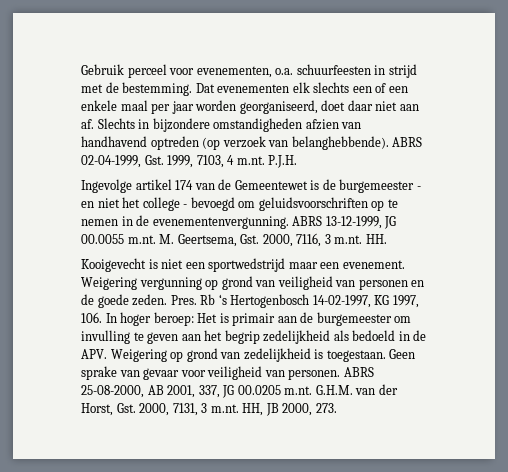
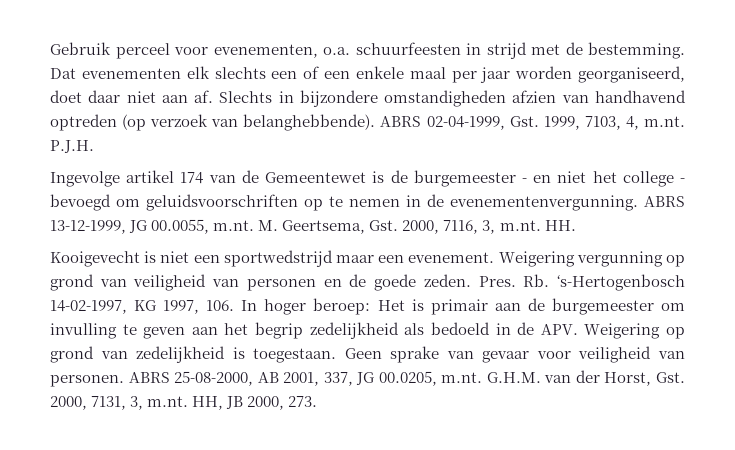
[227,155,235,165] 4 -> [625,116,639,130] 4,
[81,234,124,244] 00.0055 -> [151,219,210,234] 00.0055,
[324,234,331,244] 3 -> [482,220,496,234] 3,
[200,294,310,308] Rb ‘s Hertogenbosch -> [523,274,686,291] Rb. ‘s-Hertogenbosch
[237,385,281,395] 00.0205 -> [378,371,437,386] 00.0205,
[201,403,208,413] 3 -> [130,396,144,410] 3,

